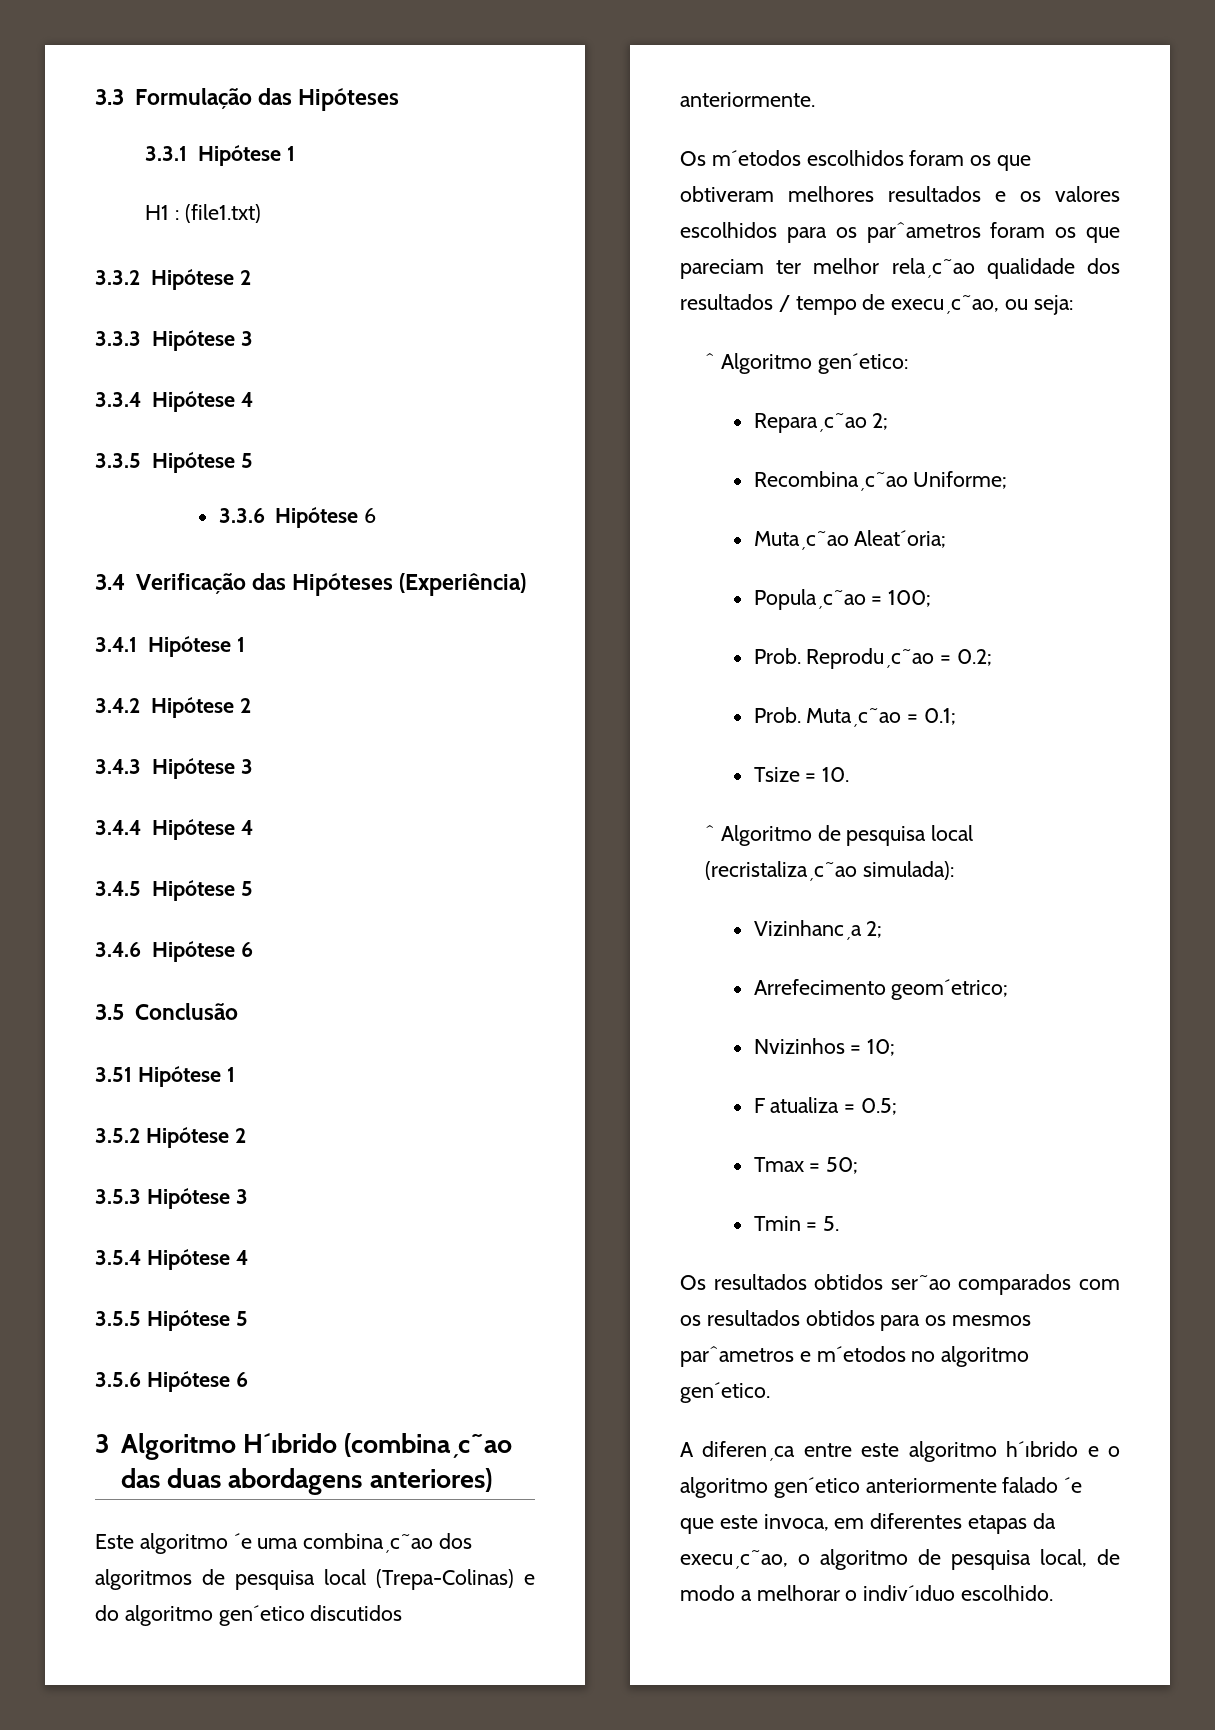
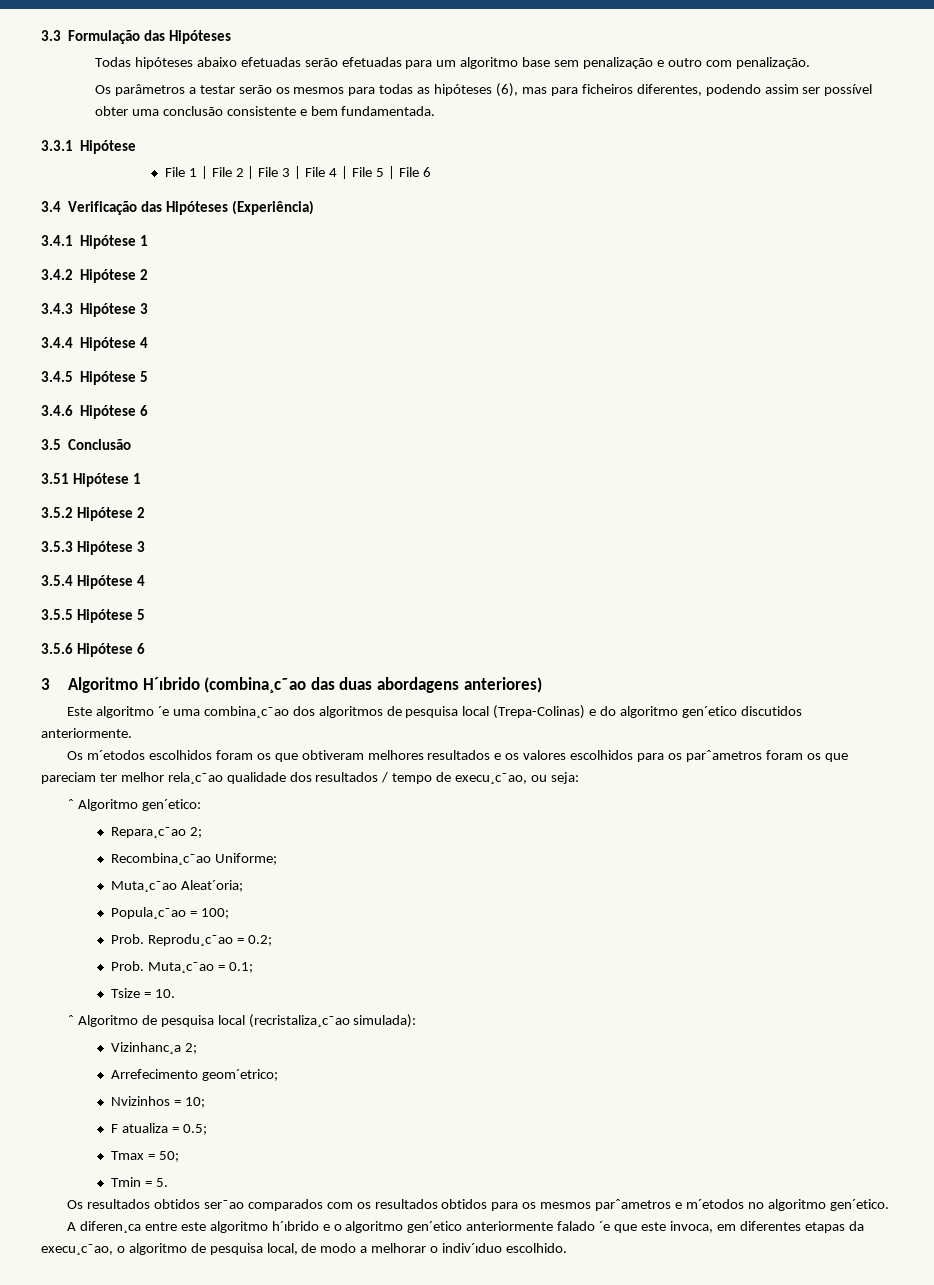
[144,145,295,166] [144,204,261,223] [95,269,251,290] [95,330,253,351] [95,391,253,412] [95,452,253,473] [218,507,359,528] 3.3.1 Hipótese 1 // H1 : (file1.txt) // 3.3.2 Hipótese 2 // 3.3.3 Hipótese 3 // 3.3.4 Hipótese 4 // 3.3.5 Hipótese 5 // 3.3.6 Hipótese -> [94,57,810,69] [94,83,873,97] [94,106,436,116] [41,140,137,154] [164,166,419,179] Todas hipóteses abaixo efetuadas serão efetuadas para um algoritmo base sem penalização e outro com penalização. // Os parâmetros a testar serão os mesmos para todas as hipóteses (6), mas para ficheiros diferentes, podendo assim ser possível obter uma conclusão consistente e bem fundamentada. // 3.3.1 Hipótese // File 1 | File 2 | File 3 | File 4 | File 5 | File

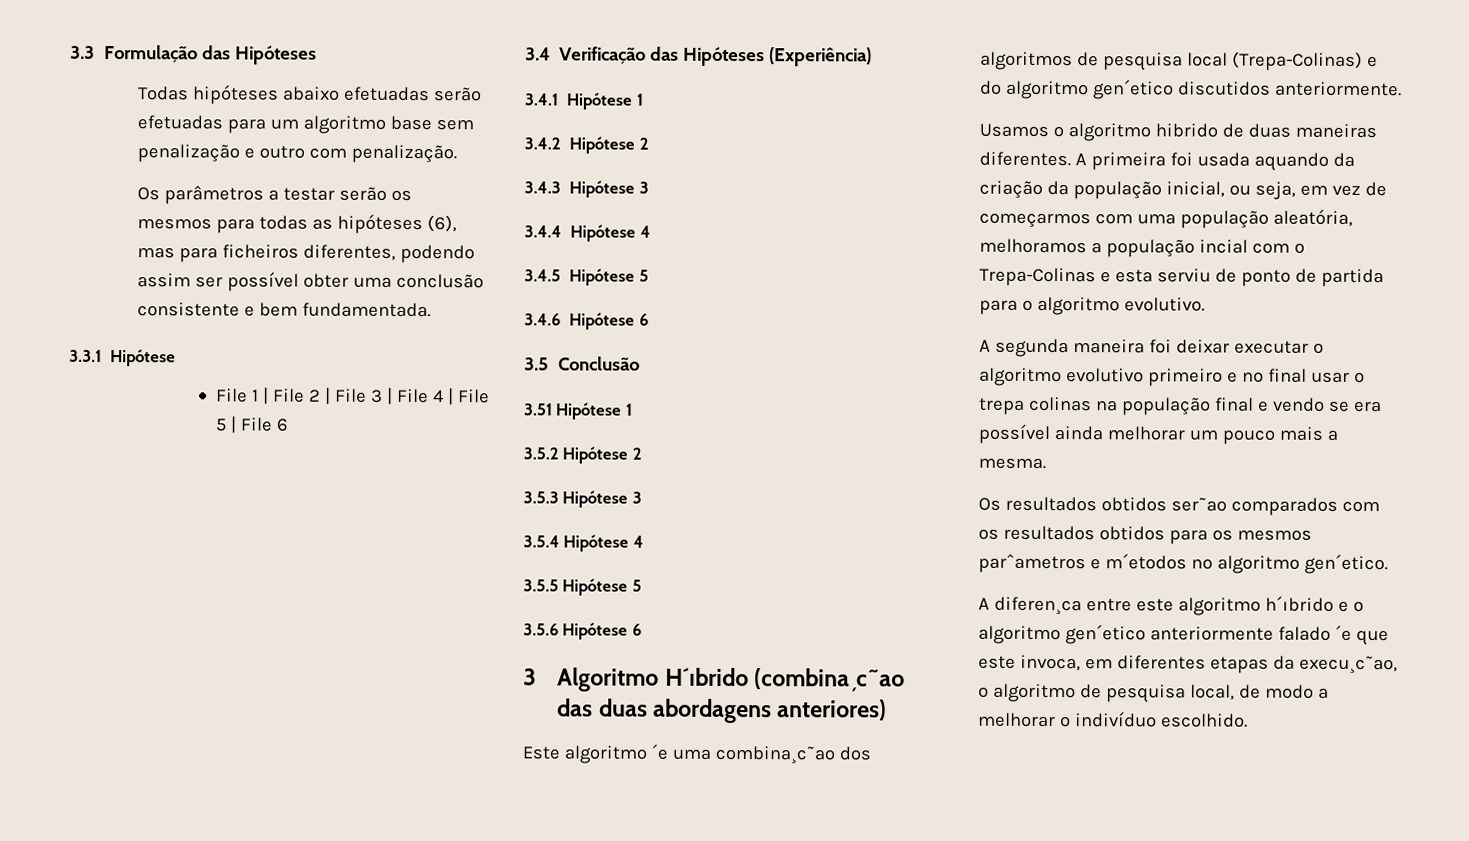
[67,750,848,762] [41,772,579,784] [67,799,201,811] [110,827,202,838] [110,853,277,865] [110,880,243,892] [110,907,229,919] [110,934,272,946] [110,961,253,973] [110,988,175,998] [67,1014,417,1028] [110,1042,197,1054] [110,1069,278,1081] [110,1096,205,1108] [110,1123,207,1135] [110,1151,179,1162] [110,1177,168,1187] Os m´etodos escolhidos foram os que obtiveram melhores resultados e os valores escolhidos para os parˆametros foram os que pareciam ter melhor rela¸c˜ao qualidade dos resultados / tempo de execu¸c˜ao, ou seja: // ˆ Algoritmo gen´etico: // Repara¸c˜ao 2; // Recombina¸c˜ao Uniforme; // Muta¸c˜ao Aleat´oria; // Popula¸c˜ao = 100; // Prob. Reprodu¸c˜ao = 0.2; // Prob. Muta¸c˜ao = 0.1; // Tsize = 10. // ˆ Algoritmo de pesquisa local (recristaliza¸c˜ao simulada): // Vizinhanc¸a 2; // Arrefecimento geom´etrico; // Nvizinhos = 10; // F atualiza = 0.5; // Tmax = 50; // Tmin = 5. -> [979,123,1377,142] [979,151,1355,171] [979,180,1387,200] [979,208,1353,229] [979,238,1305,258] [979,267,1384,288] [979,296,1205,316] [979,338,1324,358] [979,367,1365,387] [979,396,1382,416] [978,423,1338,445] [978,457,1046,469] Usamos o algoritmo hibrido de duas maneiras diferentes. A primeira foi usada aquando da criação da população inicial, ou seja, em vez de começarmos com uma população aleatória, melhoramos a população incial com o Trepa-Colinas e esta serviu de ponto de partida para o algoritmo evolutivo. // A segunda maneira foi deixar executar o algoritmo evolutivo primeiro e no final usar o trepa colinas na população final e vendo se era possível ainda melhorar um pouco mais a mesma.
[442,1243,503,1253] indiv´ıduo -> [1074,711,1157,728] indivíduo

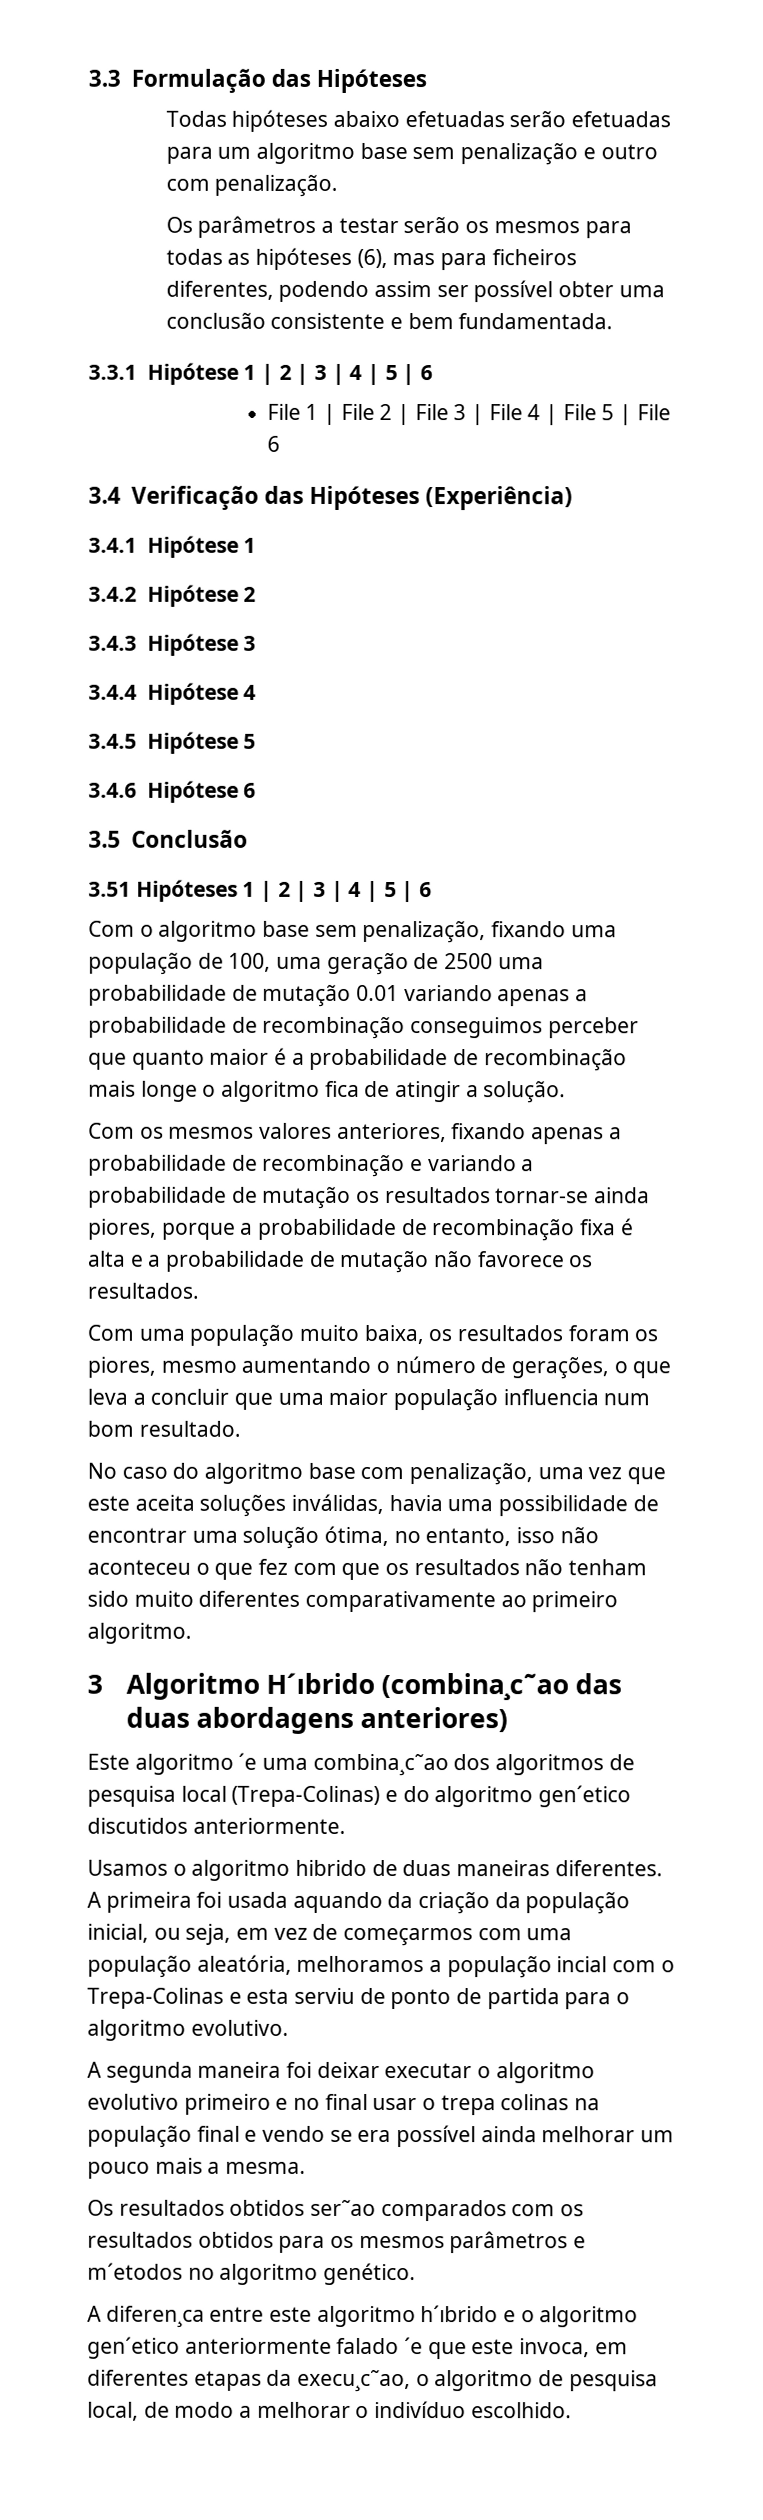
(177, 358) none -> [243,363,433,386] 1 | 2 | 3 | 4 | 5 | 6
[556,402,633,420] [523,446,642,464] [523,490,642,508] [523,534,644,552] [523,578,642,596] [523,622,642,640] Hipótese 1 // 3.5.2 Hipótese 2 // 3.5.3 Hipótese 3 // 3.5.4 Hipótese 4 // 3.5.5 Hipótese 5 // 3.5.6 Hipótese 6 -> [135,879,433,903] [88,920,617,944] [88,952,544,976] [88,984,589,1007] [88,1016,639,1040] [88,1047,627,1072] [88,1080,567,1104] [88,1122,622,1145] [88,1154,535,1178] [88,1186,651,1209] [88,1218,634,1242] [87,1250,594,1274] [87,1282,199,1299] [87,1324,659,1347] [87,1356,672,1380] [87,1388,651,1412] [87,1420,241,1437] [87,1462,667,1486] [87,1493,659,1517] [87,1525,599,1549] [87,1558,648,1580] [87,1590,619,1613] [87,1622,192,1644] Hipóteses 1 | 2 | 3 | 4 | 5 | 6 // Com o algoritmo base sem penalização, fixando uma população de 100, uma geração de 2500 uma probabilidade de mutação 0.01 variando apenas a probabilidade de recombinação conseguimos perceber que quanto maior é a probabilidade de recombinação mais longe o algoritmo fica de atingir a solução. // Com os mesmos valores anteriores, fixando apenas a probabilidade de recombinação e variando a probabilidade de mutação os resultados tornar-se ainda piores, porque a probabilidade de recombinação fixa é alta e a probabilidade de mutação não favorece os resultados. // Com uma população muito baixa, os resultados foram os piores, mesmo aumentando o número de gerações, o que leva a concluir que uma maior população influencia num bom resultado. // No caso do algoritmo base com penalização, uma vez que este aceita soluções inválidas, havia uma possibilidade de encontrar uma solução ótima, no entanto, isso não aconteceu o que fez com que os resultados não tenham sido muito diferentes comparativamente ao primeiro algoritmo.
[978,553,1086,574] parˆametros -> [449,2231,569,2254] parâmetros
[1303,553,1388,575] gen´etico. -> [323,2262,417,2286] genético.

